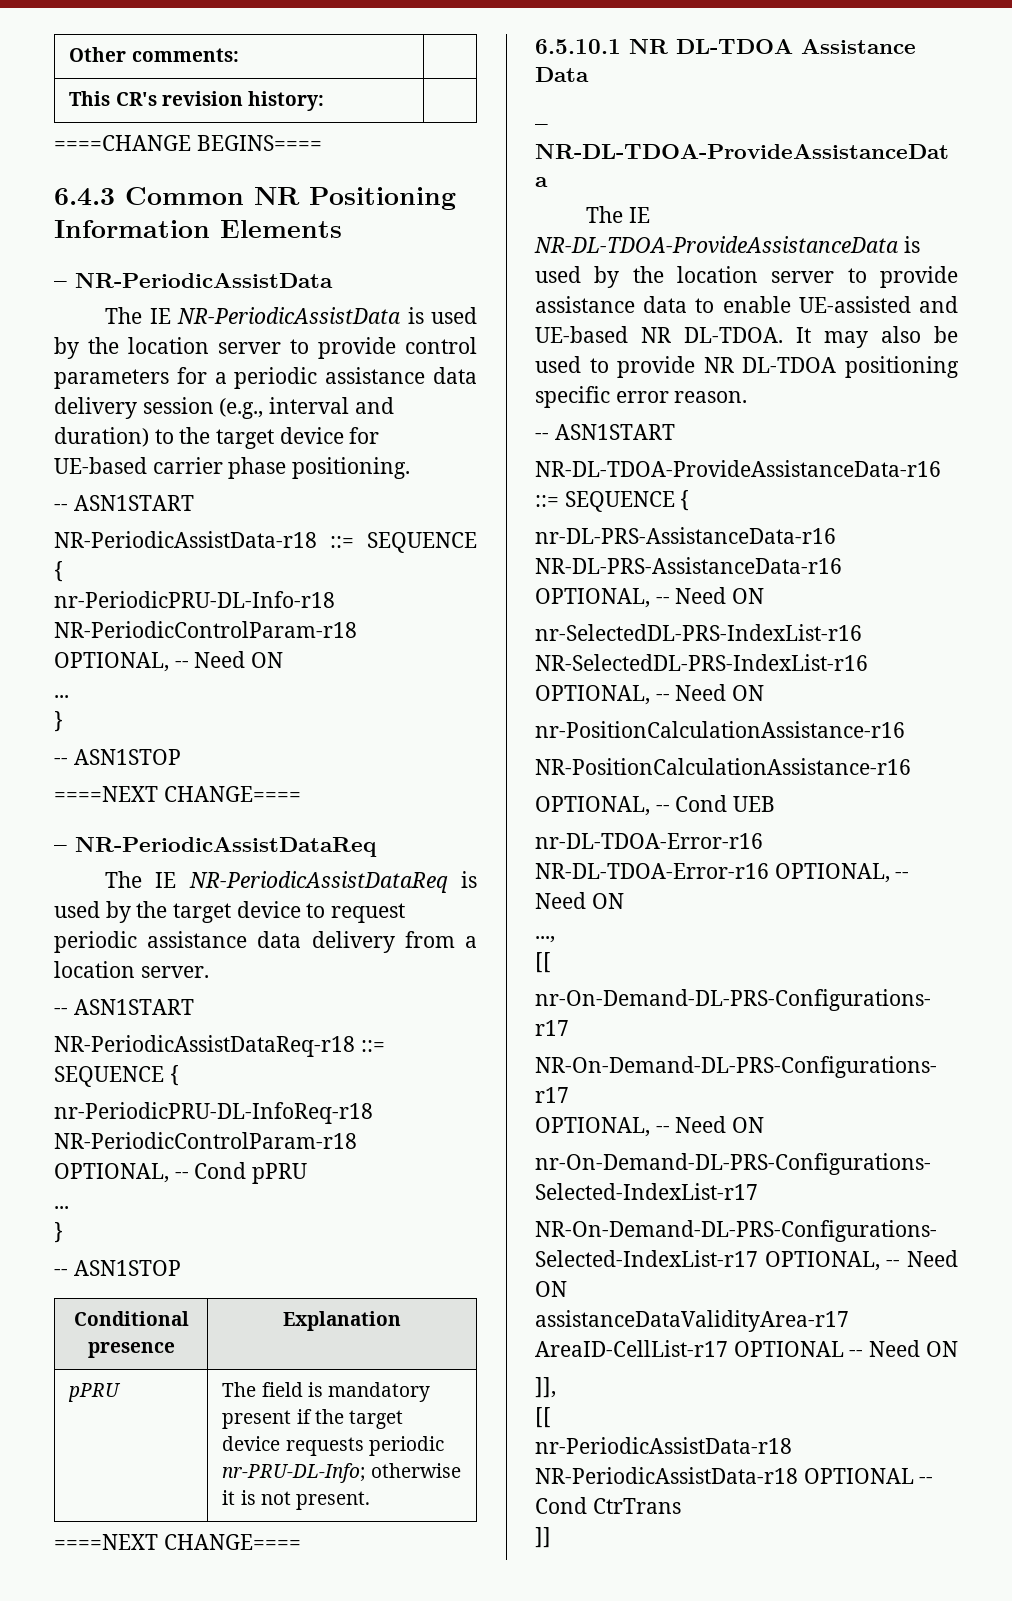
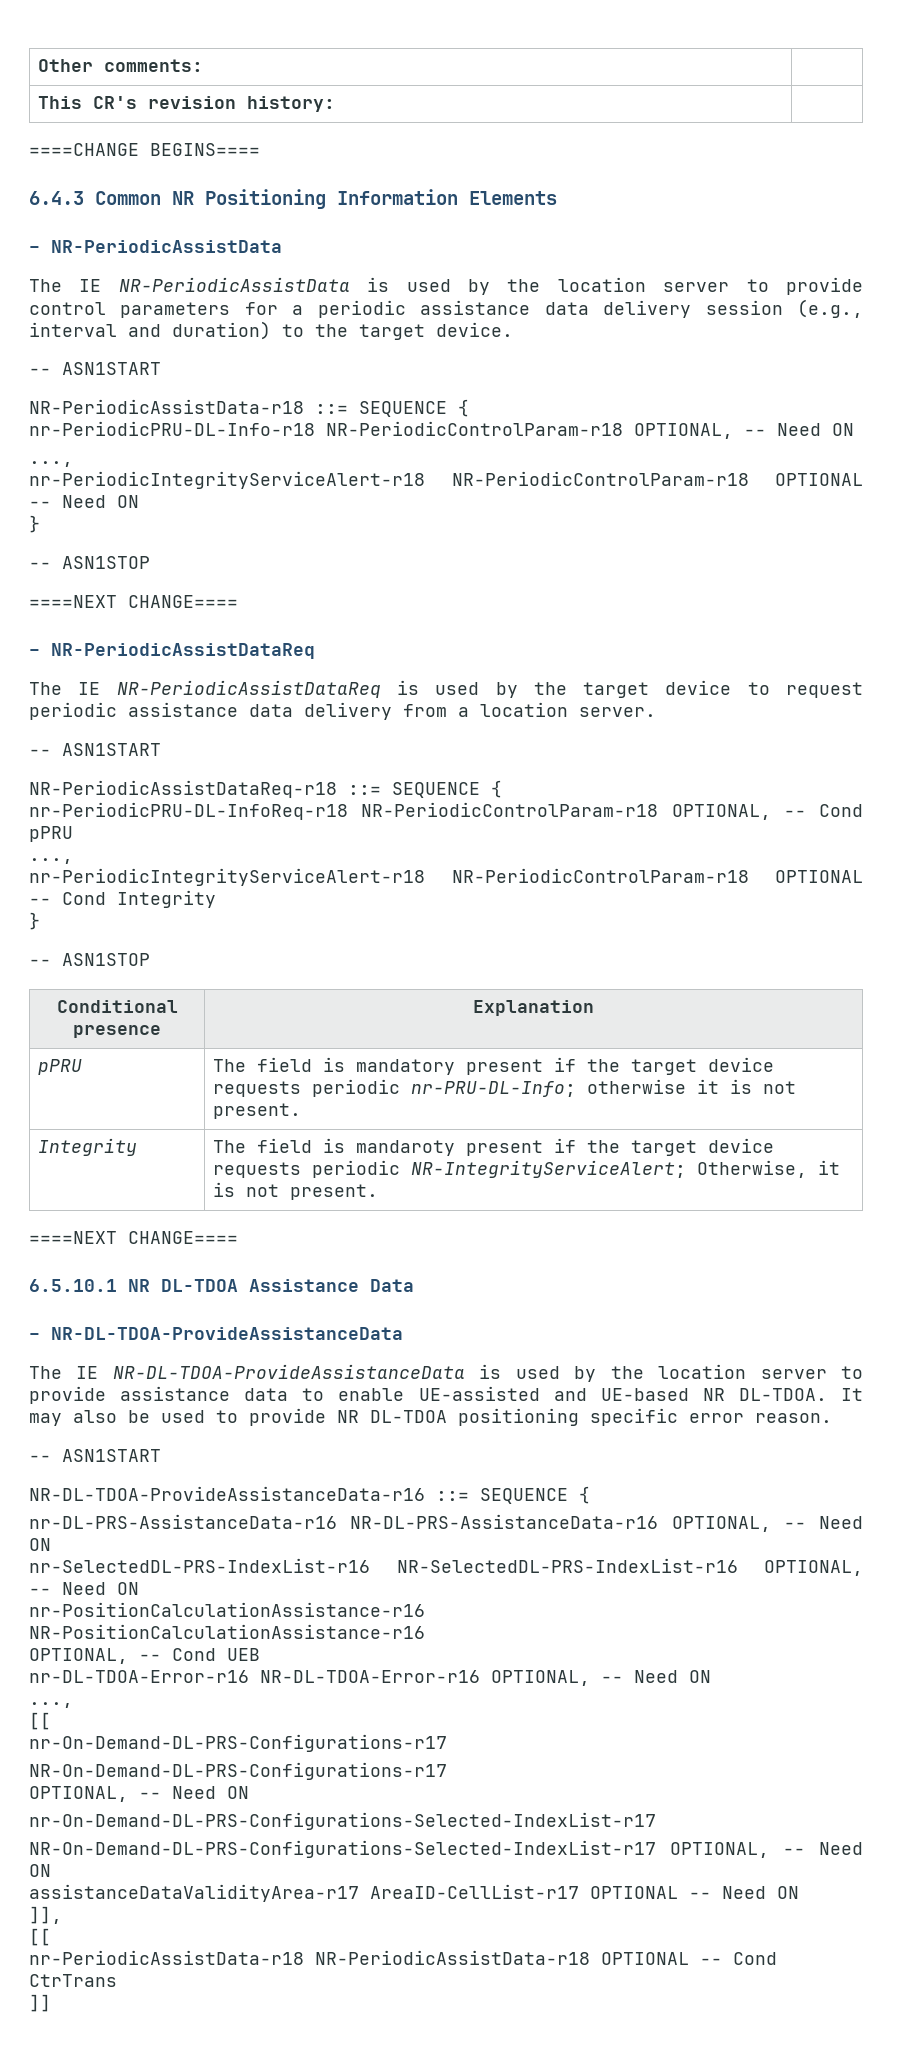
[279,427,380,444] [54,457,411,479] device for UE-based carrier phase positioning. -> [436,322,513,337] device.
[54,695,69,698] ... -> [29,461,73,467] [29,471,863,489] [29,495,139,508] ..., // nr-PeriodicIntegrityServiceAlert-r18 NR-PeriodicControlParam-r18 OPTIONAL -- Need ON
[54,1206,69,1209] ... -> [29,858,73,864] [29,868,863,886] [29,890,216,908] ..., // nr-PeriodicIntegrityServiceAlert-r18 NR-PeriodicControlParam-r18 OPTIONAL -- Cond Integrity
(370, 1500) none -> [38,1138,138,1156] [213,1138,775,1156] [213,1160,841,1178] [213,1182,379,1200] // Integrity | The field is mandaroty present if the target device requests periodic NR-IntegrityServiceAlert; Otherwise, it is not present.

